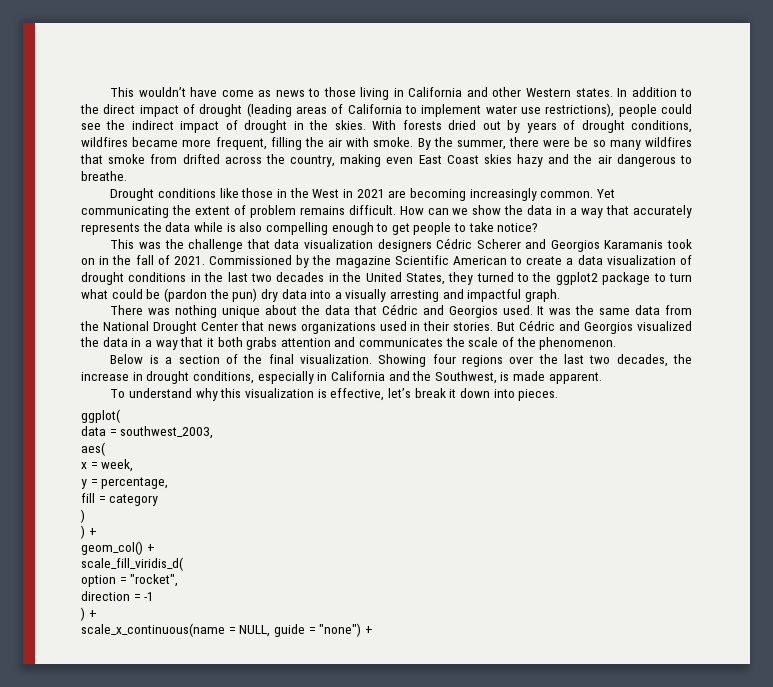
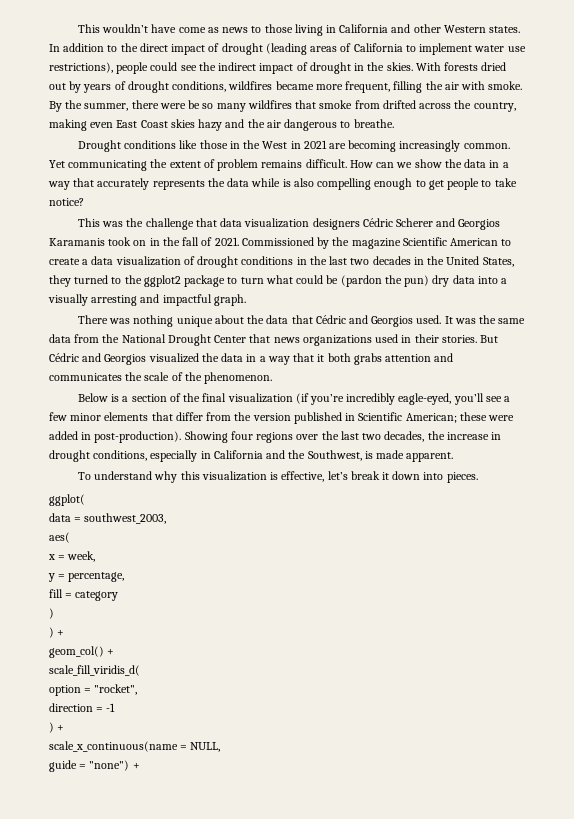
[299,354,372,364] visualization. -> [227,393,511,405] [49,412,515,424] [49,431,182,443] visualization (if you’re incredibly eagle-eyed, you’ll see a few minor elements that differ from the version published in Scientific American; these were added in post-production).
(271, 631) none -> (221, 747) //

